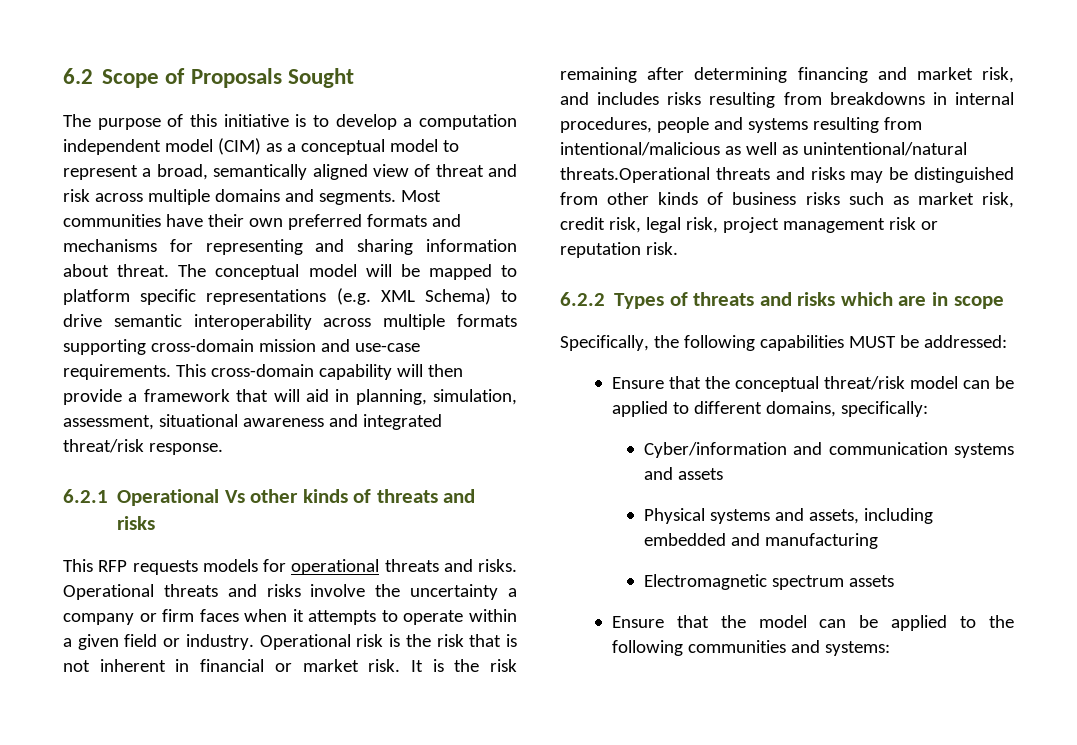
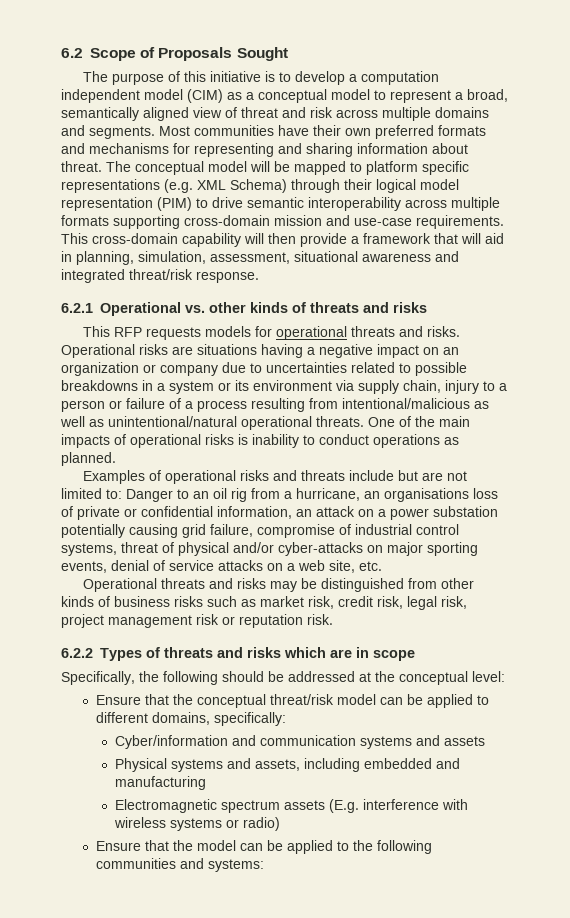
(491, 296) none -> [291,179,459,193] [61,197,192,211] through their logical model representation (PIM)
[224,490,245,503] Vs -> [185,305,205,313] vs.
[163,584,518,600] [63,609,517,625] [63,634,518,650] [63,659,517,672] [560,67,1014,83] [560,92,1014,108] [560,117,808,133] threats and risks involve the uncertainty a company or firm faces when it attempts to operate within a given field or industry. Operational risk is the risk that is not inherent in financial or market risk. It is the risk remaining after determining financing and market risk, and includes risks resulting from breakdowns in internal procedures, people and systems -> [139,344,459,358] [61,362,467,376] [61,380,507,394] [61,398,247,412] risks are situations having a negative impact on an organization or company due to uncertainties related to possible breakdowns in a system or its environment via supply chain, injury to a person or failure of a process
[560,167,710,183] threats.Operational -> [241,416,470,430] [61,434,459,448] [61,452,116,466] [83,470,468,484] [61,488,498,502] [61,506,498,520] [61,524,459,538] [61,542,478,556] [61,560,382,573] [83,578,158,592] operational threats. One of the main impacts of operational risks is inability to conduct operations as planned. // Examples of operational risks and threats include but are not limited to: Danger to an oil rig from a hurricane, an organisations loss of private or confidential information, an attack on a power substation potentially causing grid failure, compromise of industrial control systems, threat of physical and/or cyber-attacks on major sporting events, denial of service attacks on a web site, etc. // Operational
[759,335,1007,351] capabilities MUST be addressed: -> [222,671,505,685] should be addressed at the conceptual level:
(894, 581) none -> [329,799,469,813] [114,817,281,831] (E.g. interference with wireless systems or radio)

